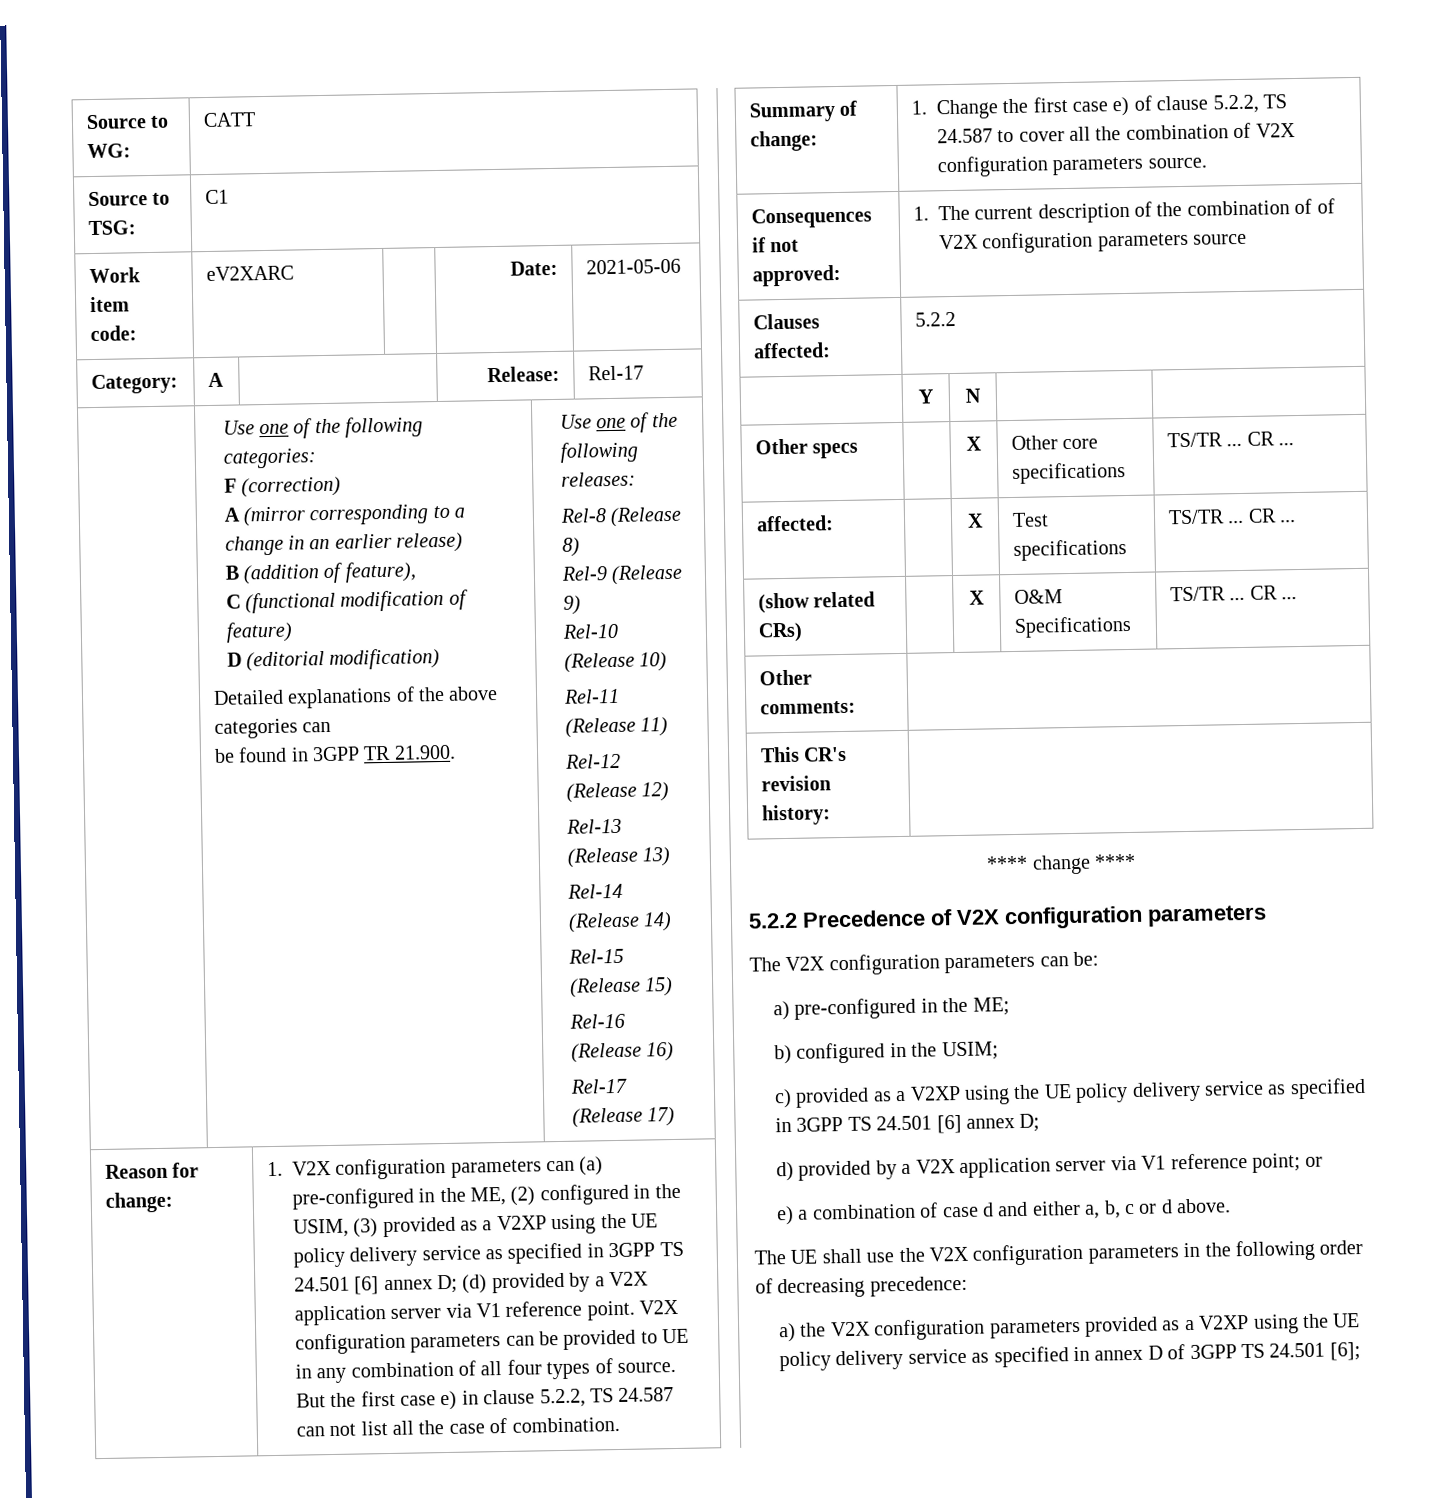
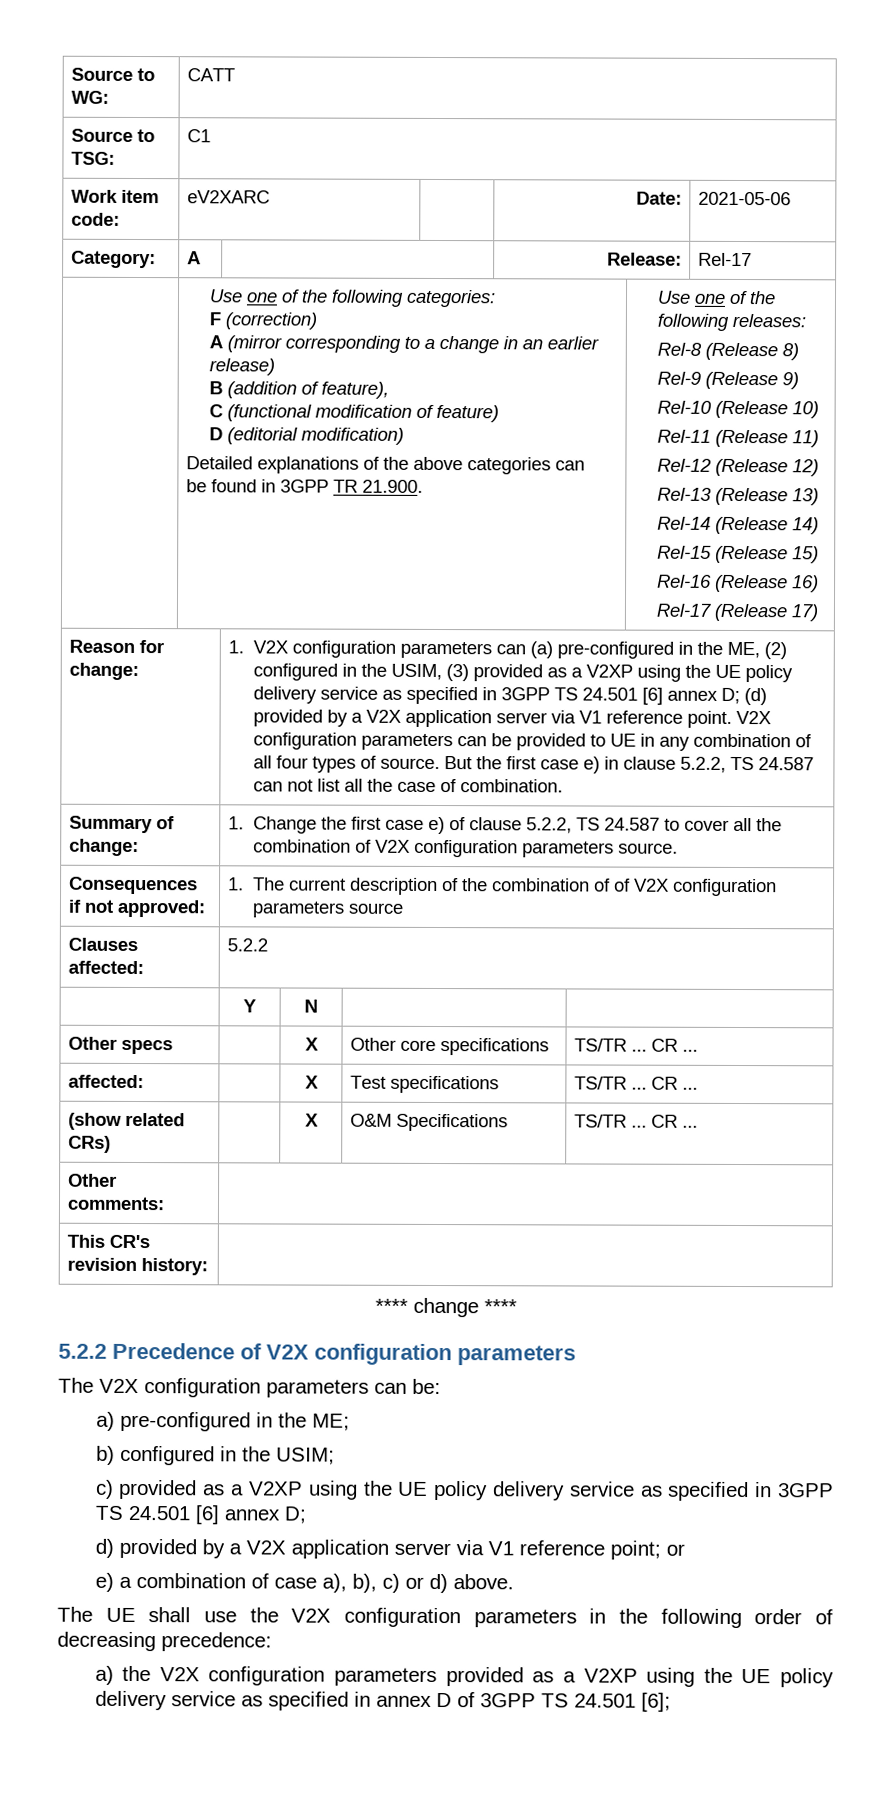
[982,1199,1173,1219] d and either a, b, c or d -> [321,1573,448,1594] a), b), c) or d)

